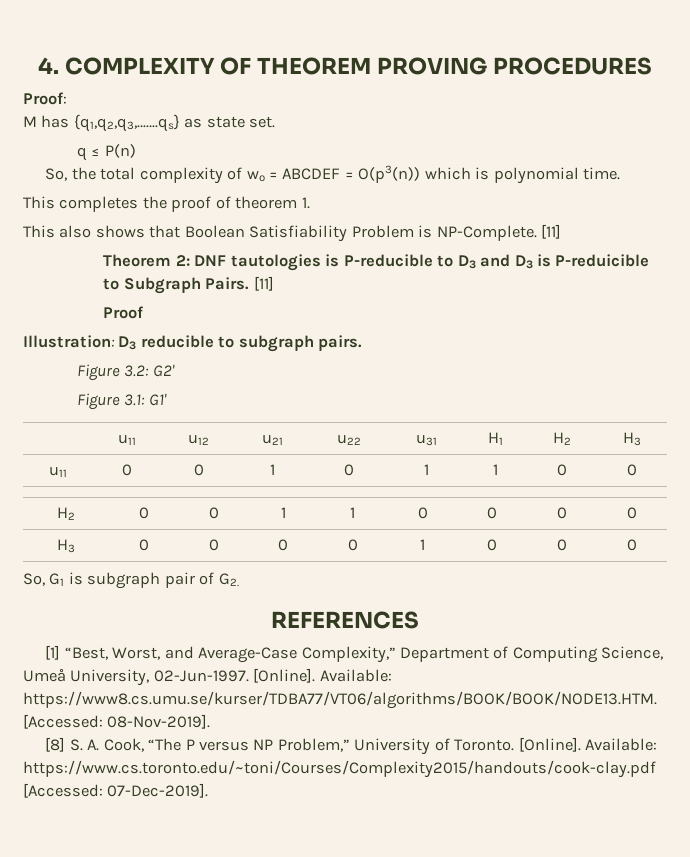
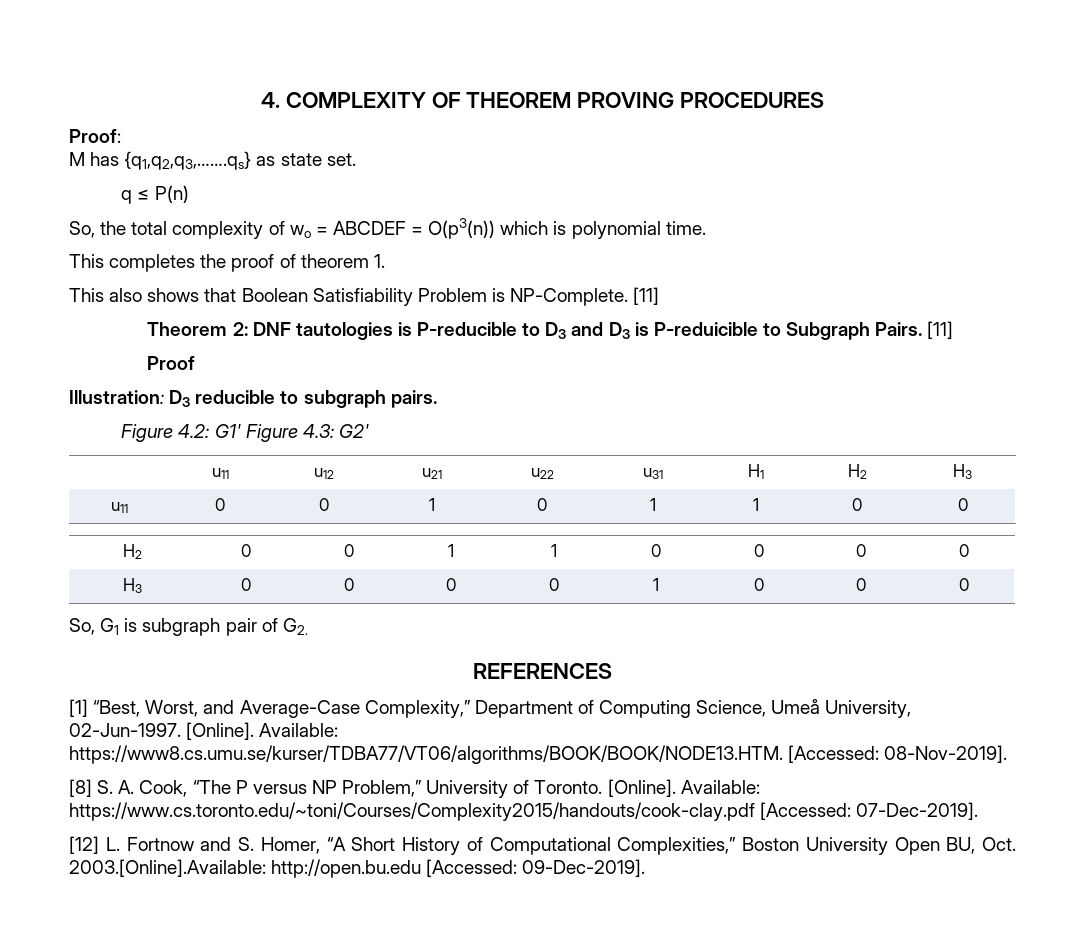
[124,364,175,377] [76,393,167,410] 3.2: G2' // Figure 3.1: G1' -> [178,424,369,442] 4.2: G1' Figure 4.3: G2'
(209, 790) none -> [69,836,1016,855] [69,859,646,878] // [12] L. Fortnow and S. Homer, “A Short History of Computational Complexities,” Boston University Open BU, Oct. 2003.[Online].Available: http://open.bu.edu [Accessed: 09-Dec-2019].

